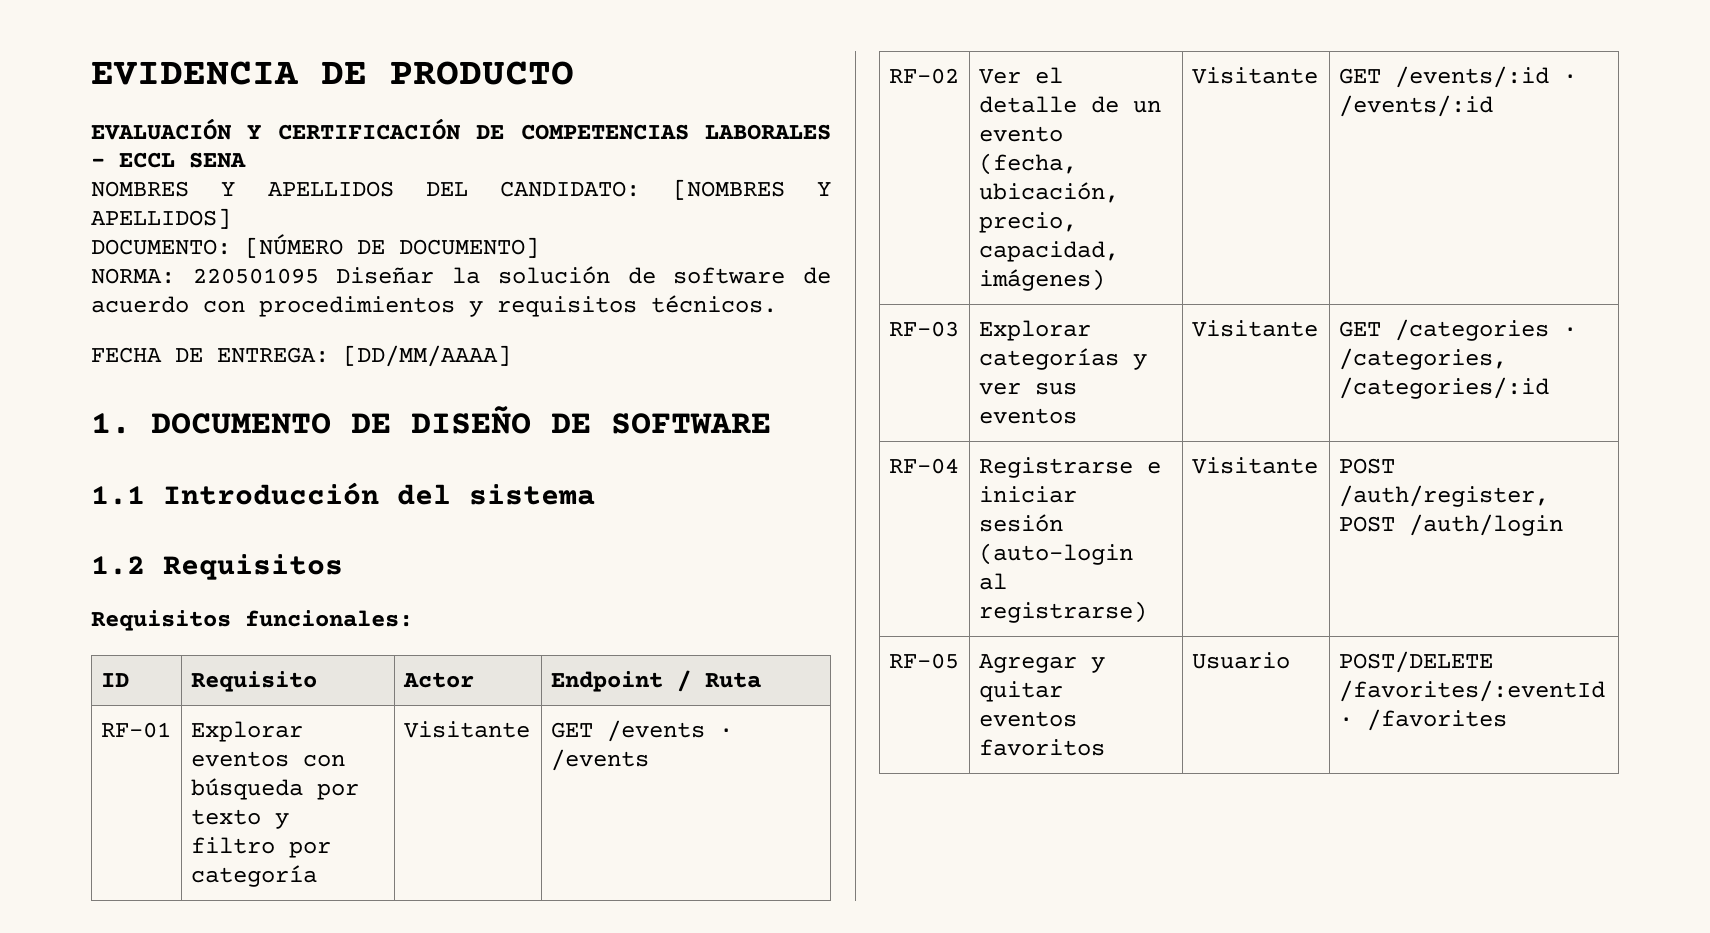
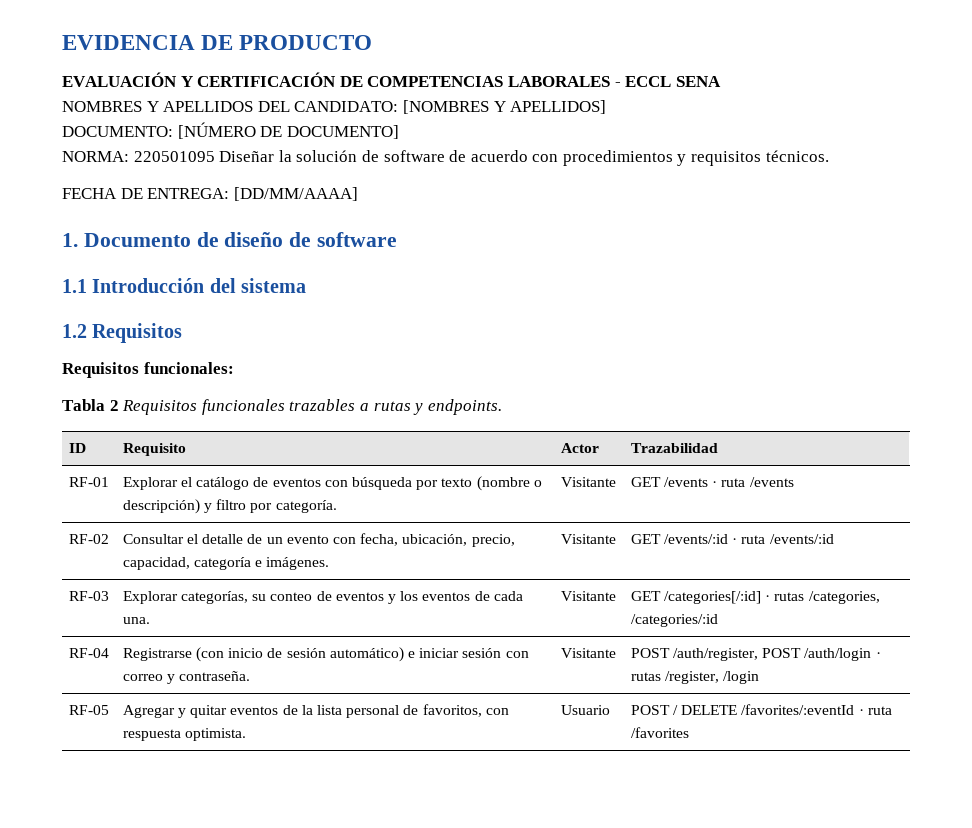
[151,405,771,434] DOCUMENTO DE DISEÑO DE SOFTWARE -> [83,232,398,247] Documento de diseño de software
(413, 618) none -> [62,399,502,415] // Tabla 2 Requisitos funcionales trazables a rutas y endpoints.
[550,670,761,692] Endpoint / Ruta -> [630,443,718,453] Trazabilidad
(303, 731) none -> [181,477,269,490] el catálogo de
(261, 817) none -> [476,476,542,491] [122,499,200,514] (nombre o descripción)
[190,865,317,887] categoría -> [275,500,337,513] categoría.
(733, 732) none -> [721,478,746,487] ruta
[978,69,1021,84] Ver -> [122,534,184,544] Consultar
[978,153,1077,175] (fecha, -> [333,533,399,546] con fecha,
[978,269,1105,291] imágenes) -> [194,557,330,570] categoría e imágenes.
(1577, 78) none -> [741,535,766,544] ruta
[978,348,1147,370] [978,382,1077,395] [978,408,1077,424] [1191,320,1318,337] [1338,319,1577,341] categorías y ver sus eventos | Visitante | GET /categories · -> [181,591,523,604] [122,617,150,624] [560,591,616,601] [630,591,805,604] categorías, su conteo de eventos y los eventos de cada una. | Visitante | GET /categories[/:id] · rutas
[1146,461,1161,474] [978,486,1077,503] [978,514,1063,532] [978,543,1133,565] [978,573,1007,590] [978,601,1147,623] e iniciar sesión (auto-login al registrarse) -> [196,647,529,662] [122,671,251,684] (con inicio de sesión automático) e iniciar sesión con correo y contraseña.
(1563, 525) none -> [875,652,881,658] [630,671,760,684] · rutas /register, /login
[978,739,1105,756] [1191,652,1290,669] [1338,651,1493,673] favoritos | Usuario | POST/DELETE -> [282,704,509,718] [122,728,247,741] [560,705,610,715] [630,705,738,715] de la lista personal de favoritos, con respuesta optimista. | Usuario | POST / DELETE
(1353, 721) none -> [867,706,892,715] ruta

